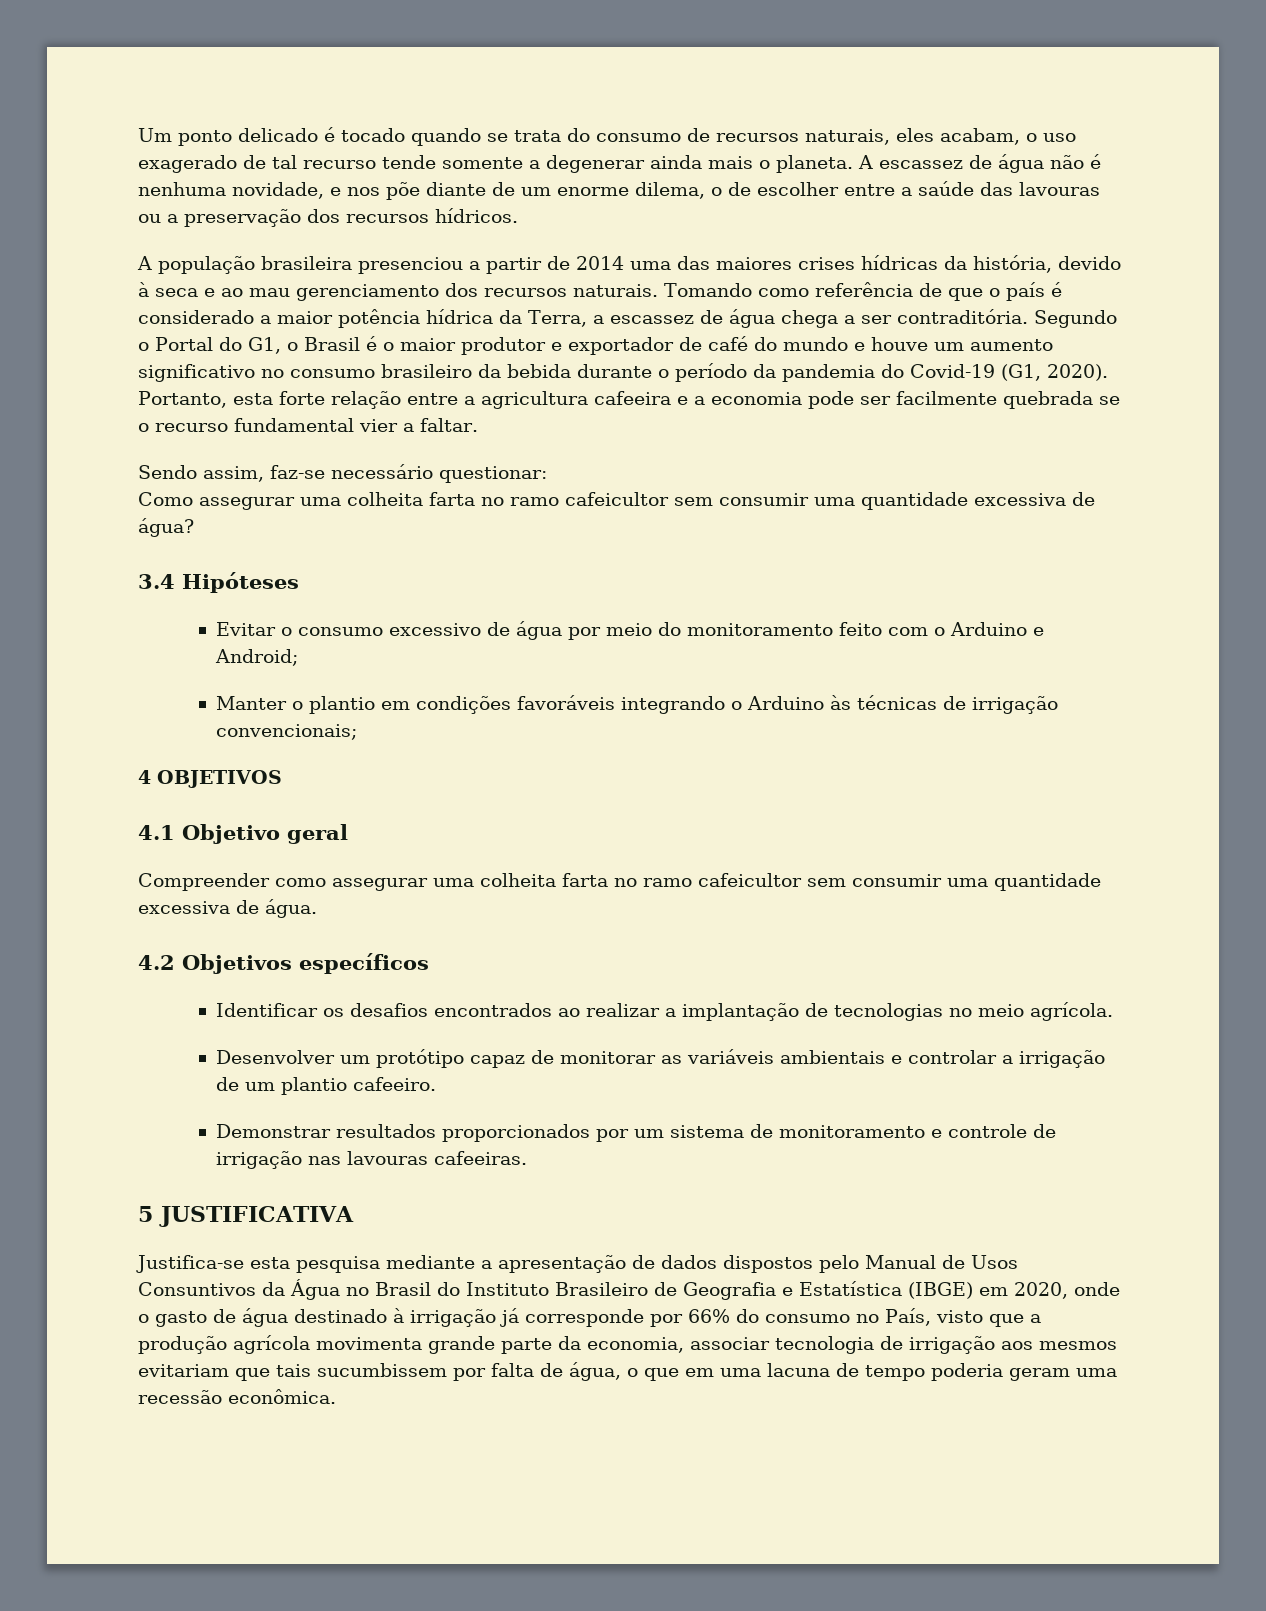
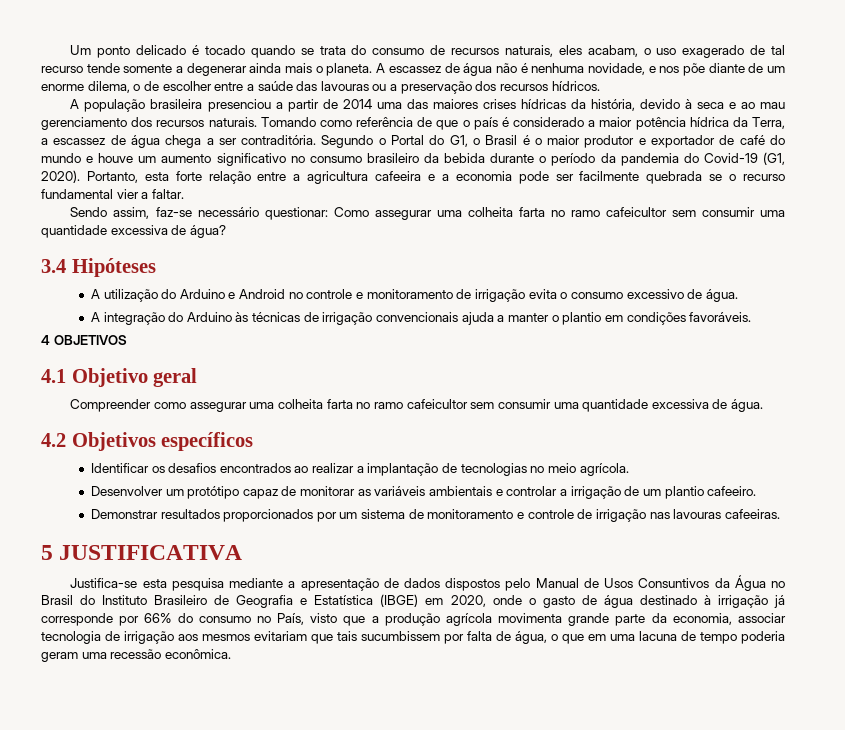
(547, 474) // -> (328, 213) none
[216,621,1045,640] [215,649,299,666] [216,695,743,714] Evitar o consumo excessivo de água por meio do monitoramento feito com o Arduino e Android; // Manter o plantio em condições favoráveis integrando o -> [90,289,738,302] [90,312,184,325] A utilização do Arduino e Android no controle e monitoramento de irrigação evita o consumo excessivo de água. // A integração do
[216,724,358,740] convencionais; -> [376,312,752,325] convencionais ajuda a manter o plantio em condições favoráveis.

